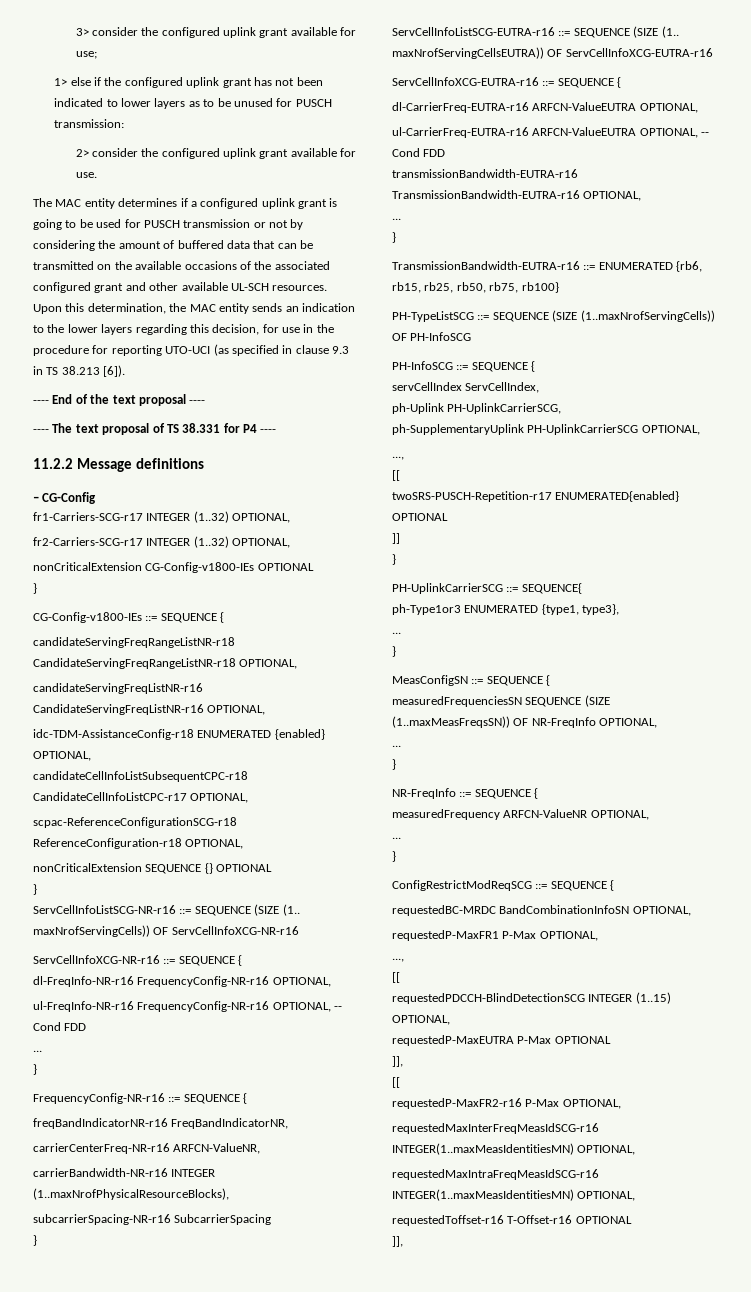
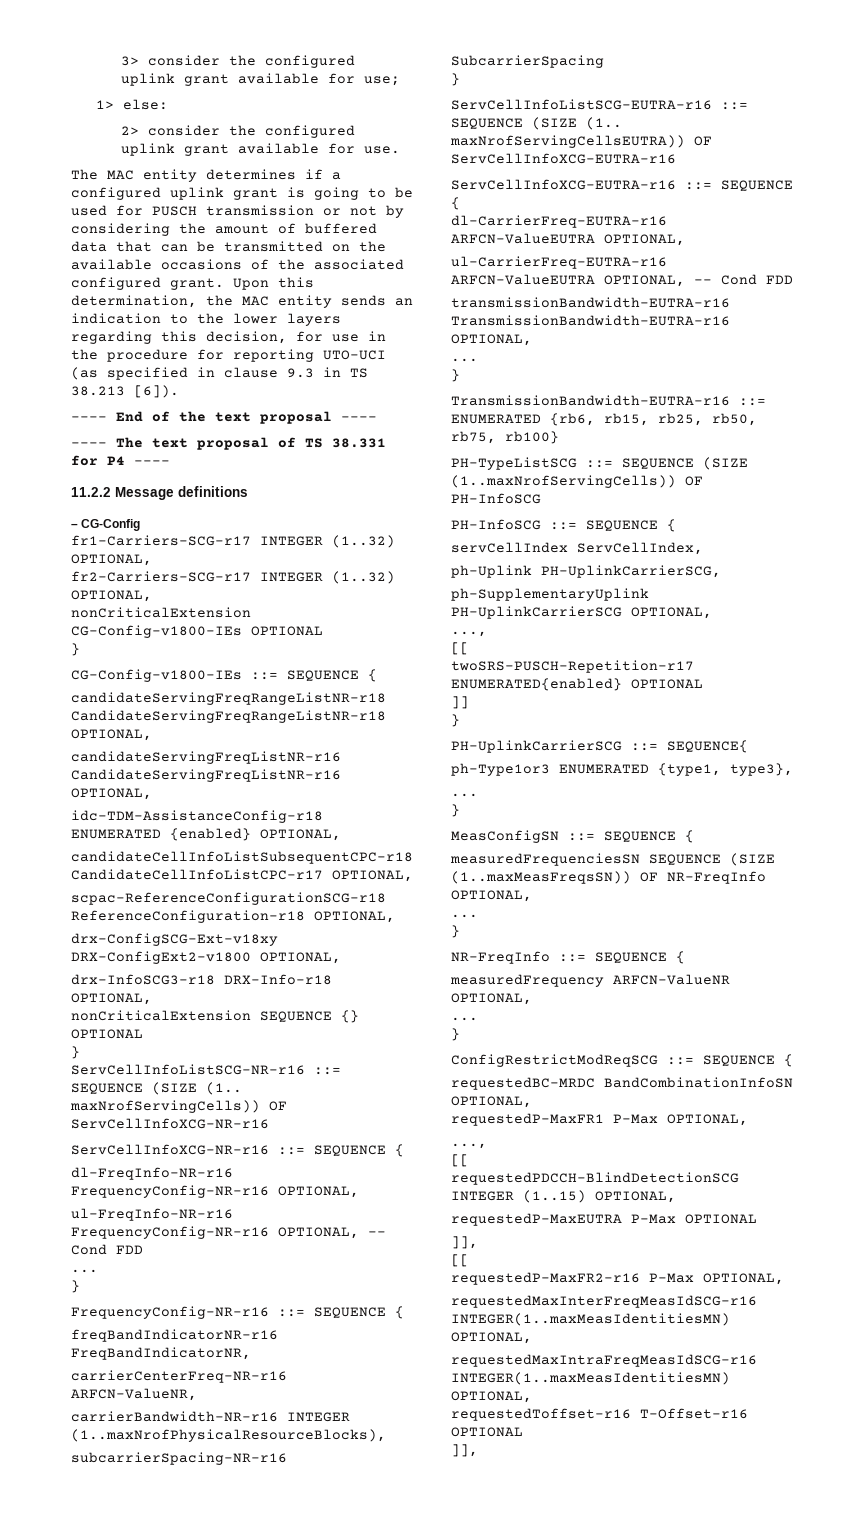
[70,77,323,88] [54,98,332,109] [54,119,125,128] else if the configured uplink grant has not been indicated to lower layers as to be unused for PUSCH transmission: -> [123,99,169,110] else:
[94,282,328,293] grant and other available UL-SCH resources. -> [170,278,224,290] grant.
(244, 844) none -> [71,933,278,946] [71,951,341,964] [71,974,332,985] [71,993,152,1005] // drx-ConfigSCG-Ext-v18xy DRX-ConfigExt2-v1800 OPTIONAL, // drx-InfoSCG3-r18 DRX-Info-r18 OPTIONAL,

